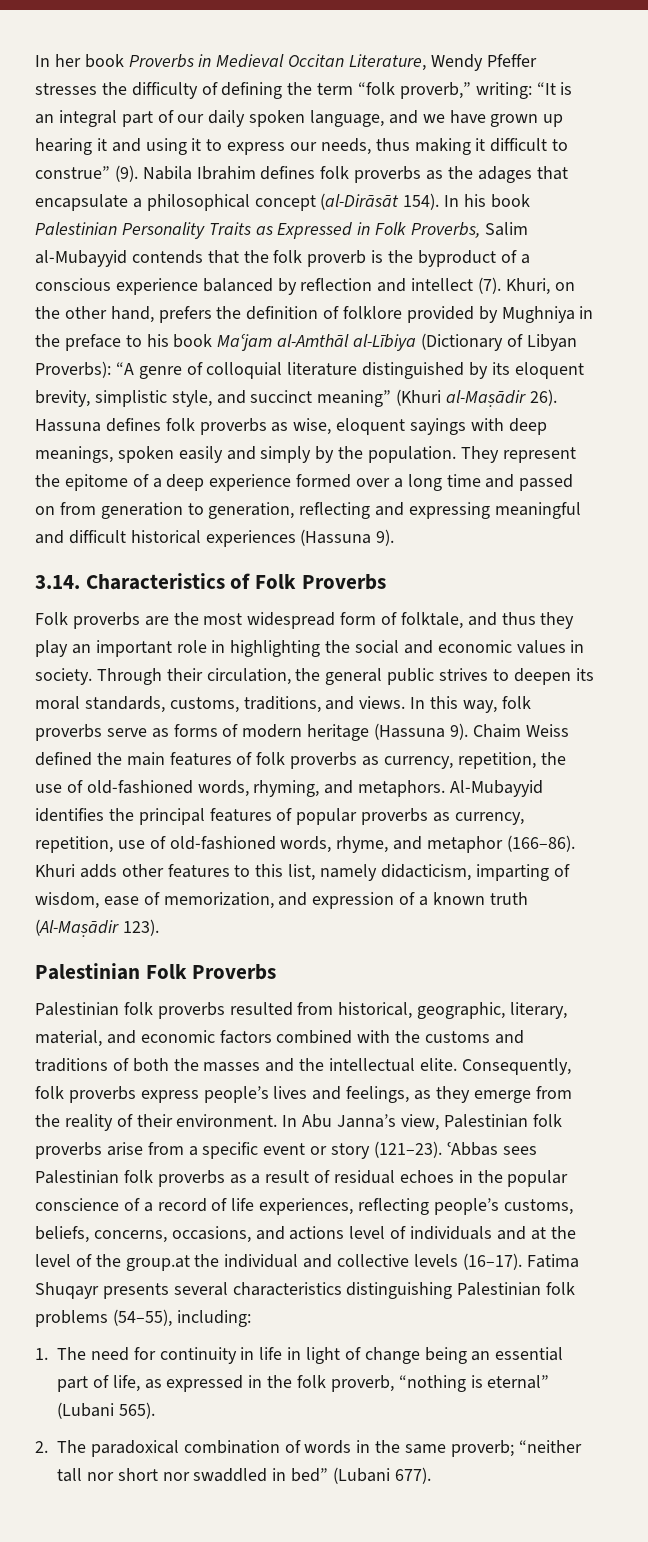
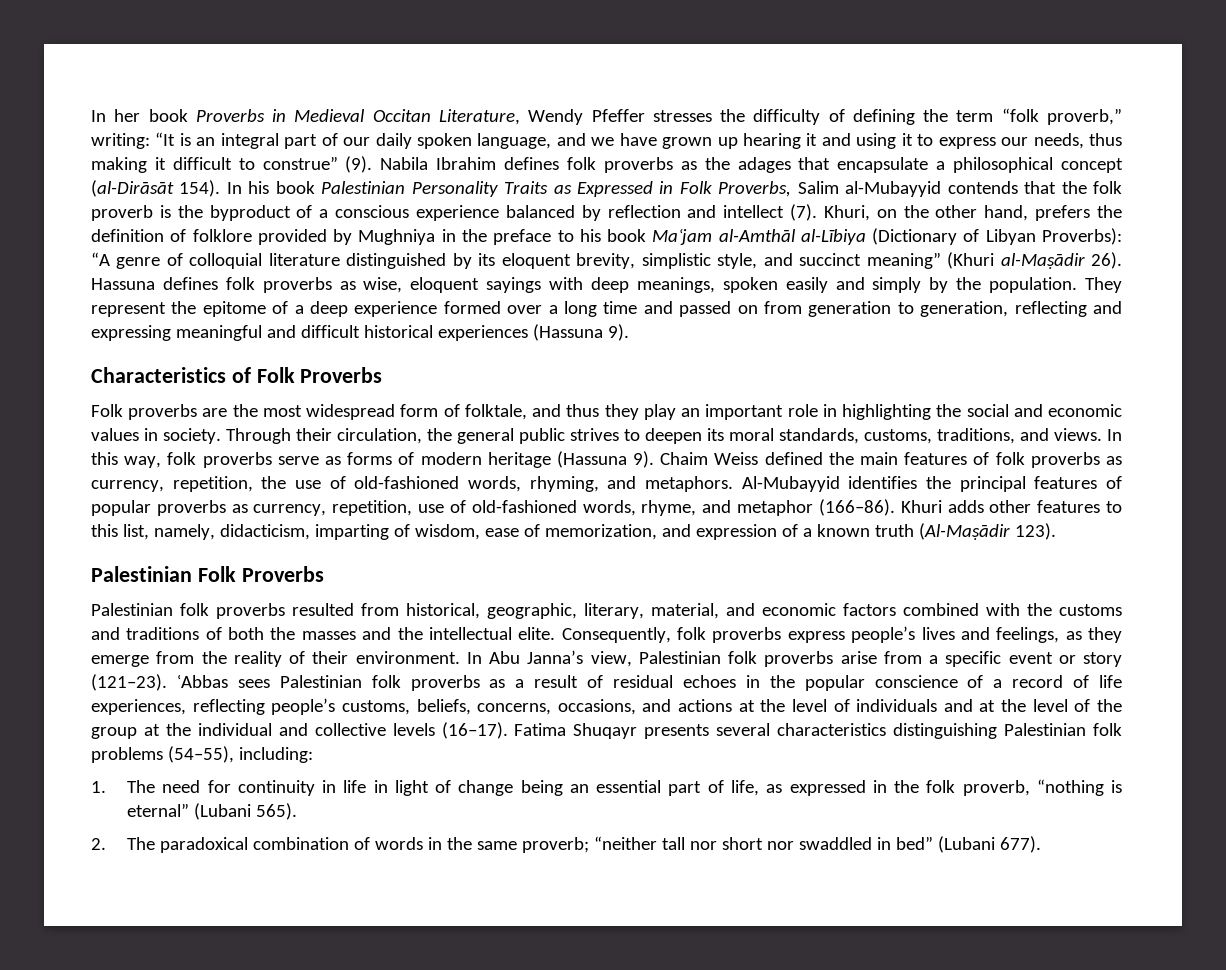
[35,575,80,589] 3.14. -> (629, 332) none
[320,864,378,881] namely -> [153,524,215,540] namely,
(345, 1233) none -> [738,699,786,712] at the
[125,1255,190,1271] group.at -> [91,724,160,739] group at

